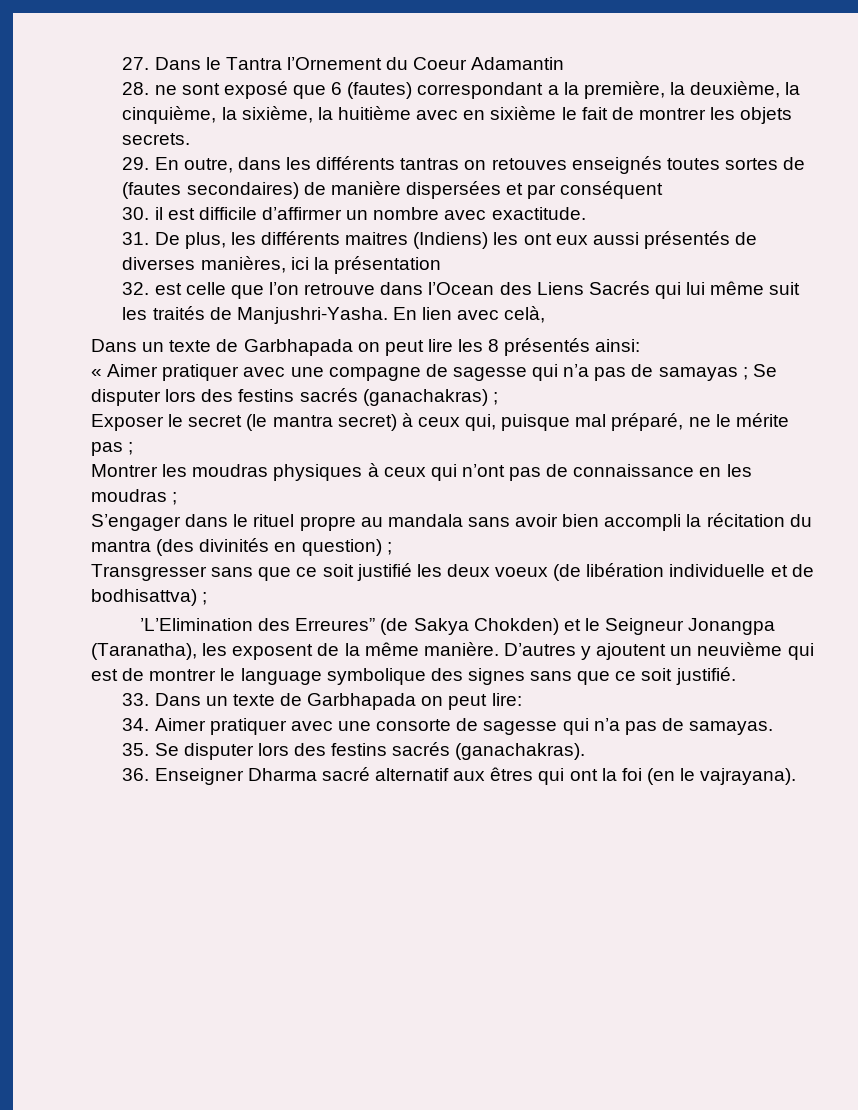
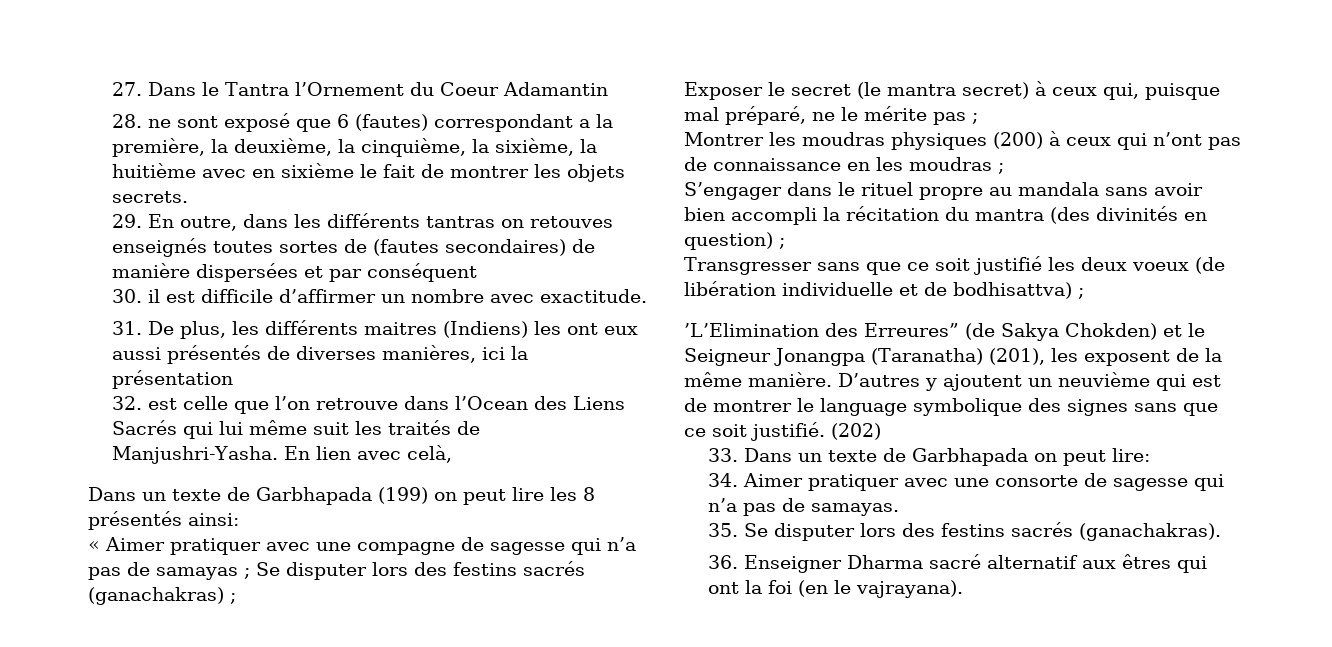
(353, 347) none -> [378,487,428,504] (199)
(363, 472) none -> [993,132,1043,149] (200)
[91,643,197,660] (Taranatha), -> [871,348,1045,365] (Taranatha) (201),
(736, 676) none -> [831,423,881,440] (202)

